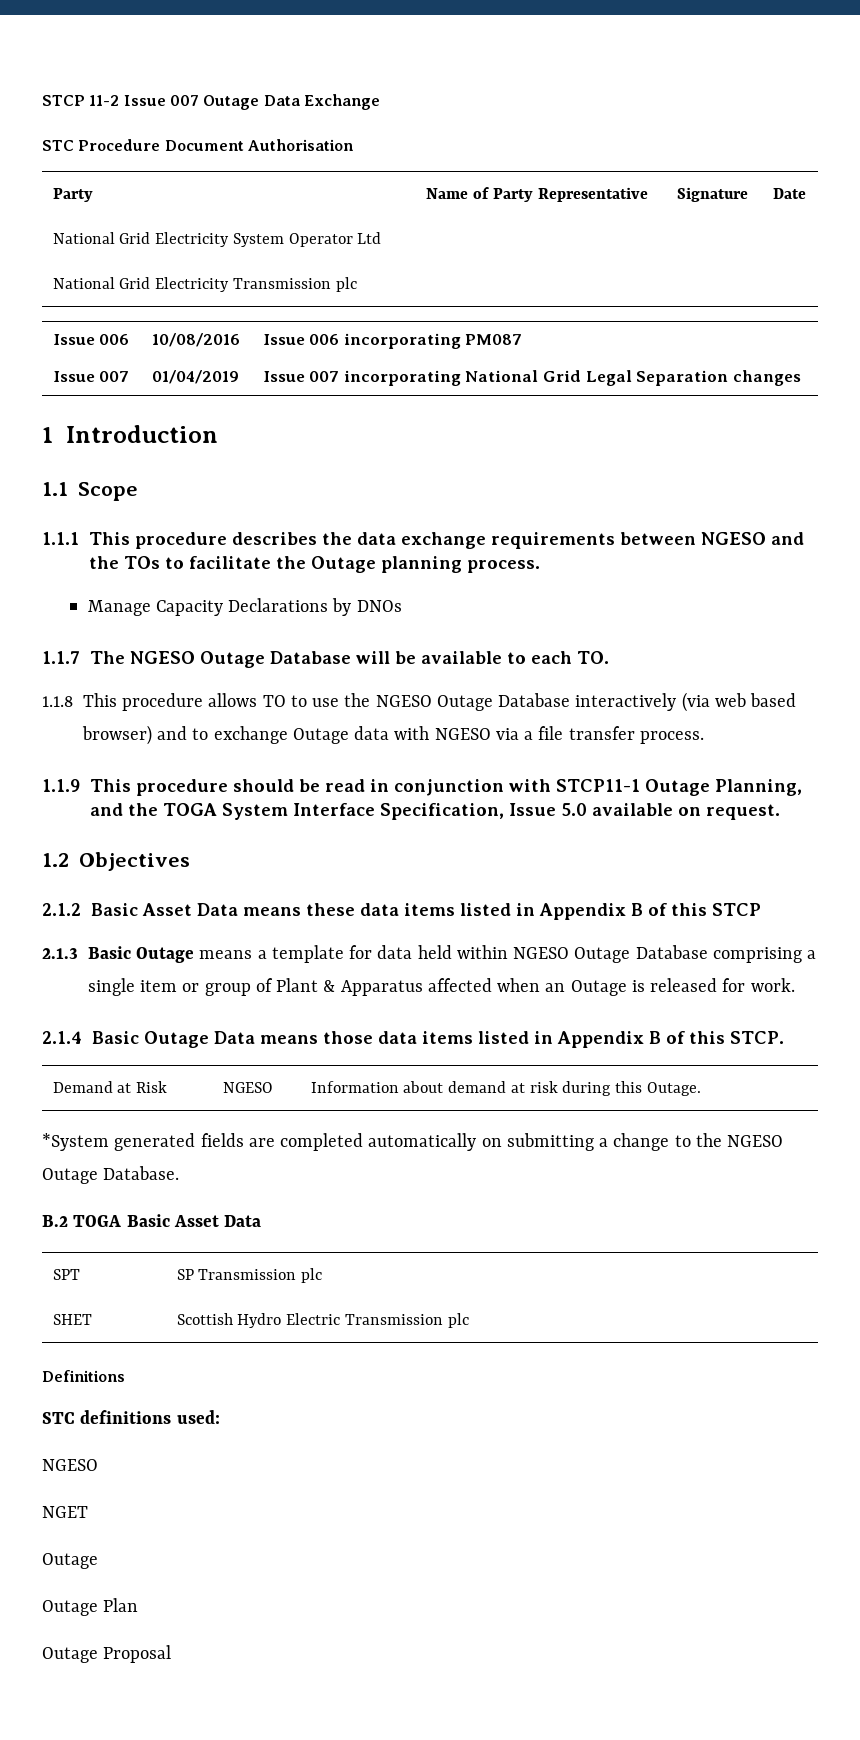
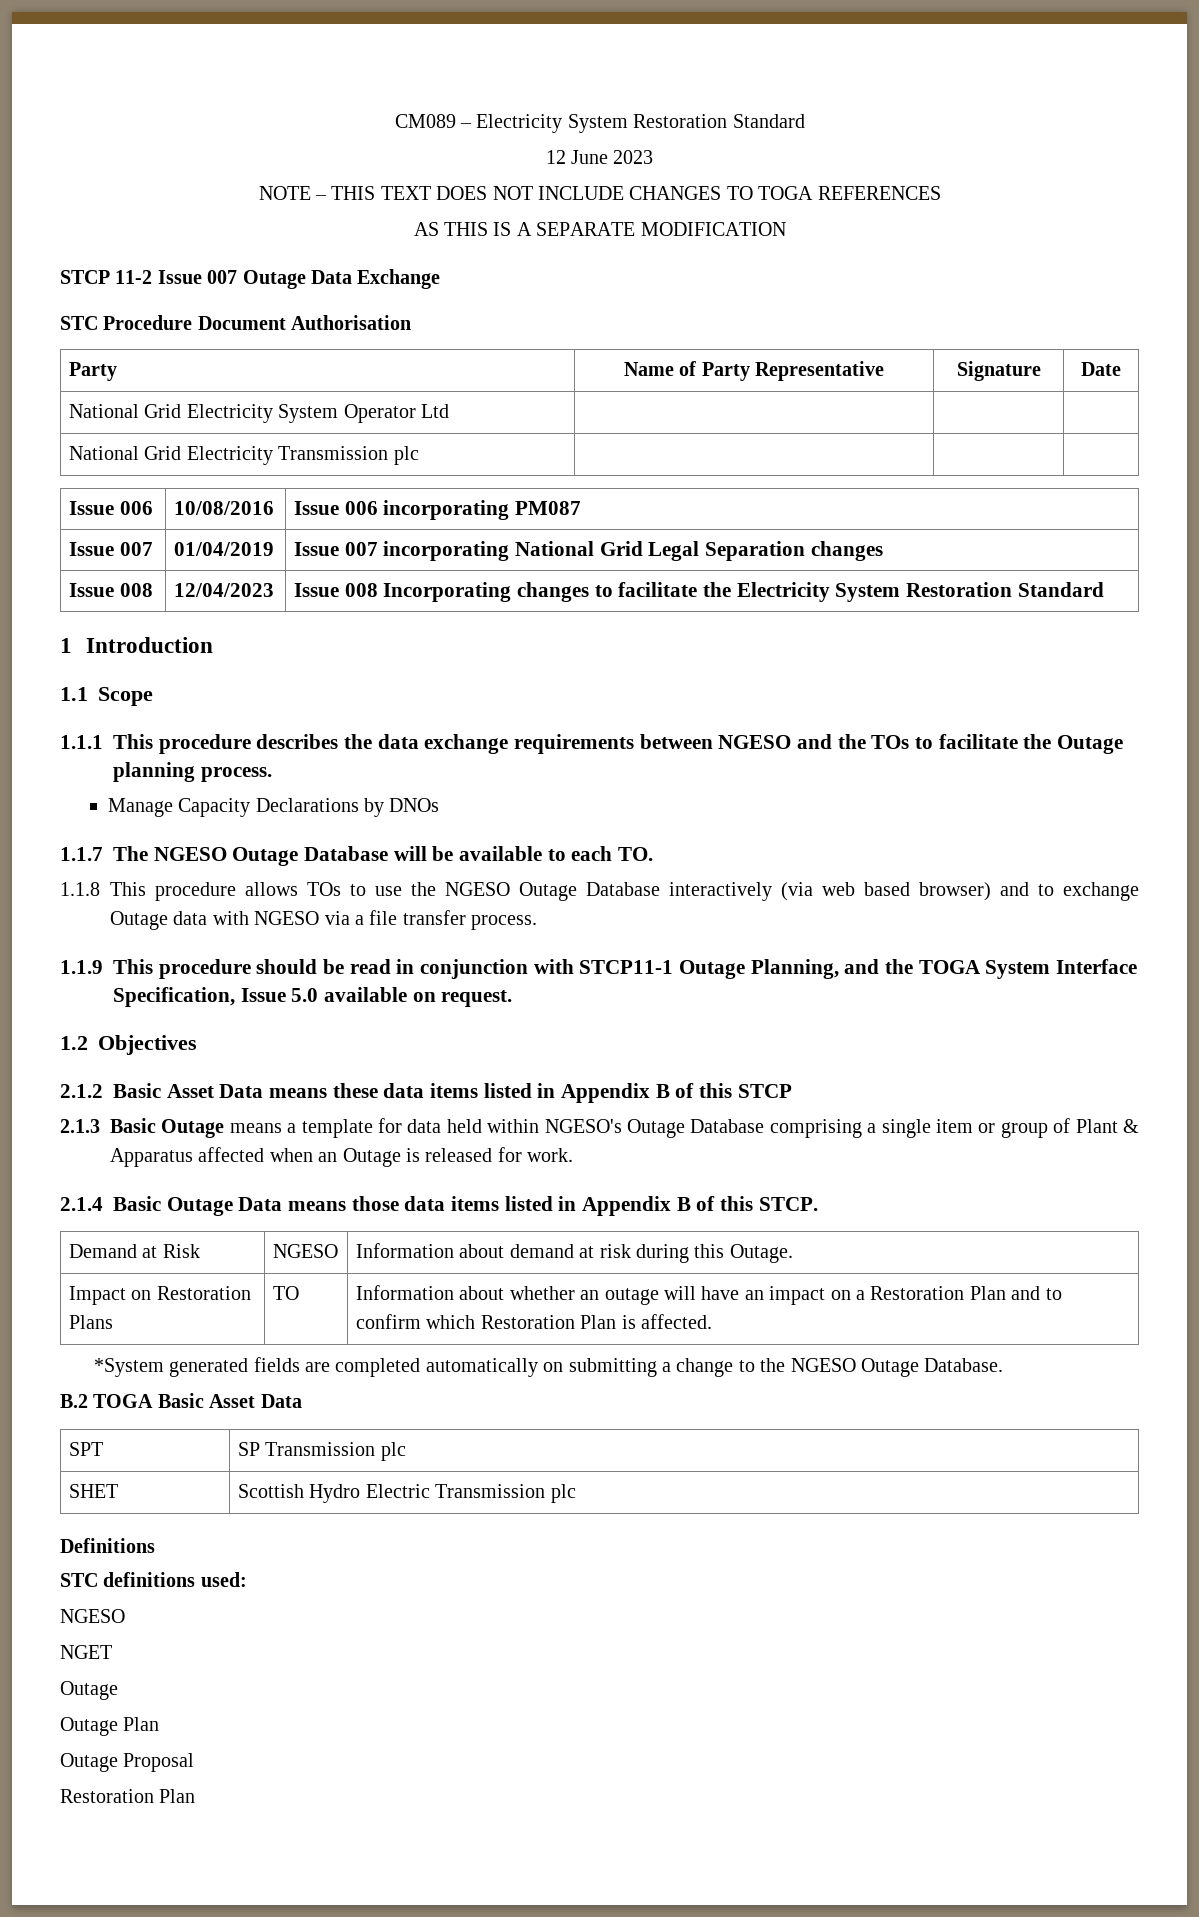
(42, 100) none -> [394,114,805,133] [545,150,654,164] [258,186,941,200] [413,222,786,236] CM089 – Electricity System Restoration Standard // 12 June 2023 // NOTE – THIS TEXT DOES NOT INCLUDE CHANGES TO TOGA REFERENCES // AS THIS IS A SEPARATE MODIFICATION //
(801, 378) none -> [68,583,153,597] [173,583,274,597] [293,582,1104,602] // Issue 008 | 12/04/2023 | Issue 008 Incorporating changes to facilitate the Electricity System Restoration Standard
[262,695,286,707] TO -> [307,882,341,896] TOs
[513,947,570,959] NGESO -> [544,1119,622,1133] NGESO's
(701, 1089) none -> [68,1286,251,1305] [68,1315,113,1329] [272,1286,299,1300] [355,1285,1062,1305] [355,1314,712,1329] // Impact on Restoration Plans | TO | Information about whether an outage will have an impact on a Restoration Plan and to confirm which Restoration Plan is affected.
(172, 1654) none -> [60,1789,196,1803] // Restoration Plan

